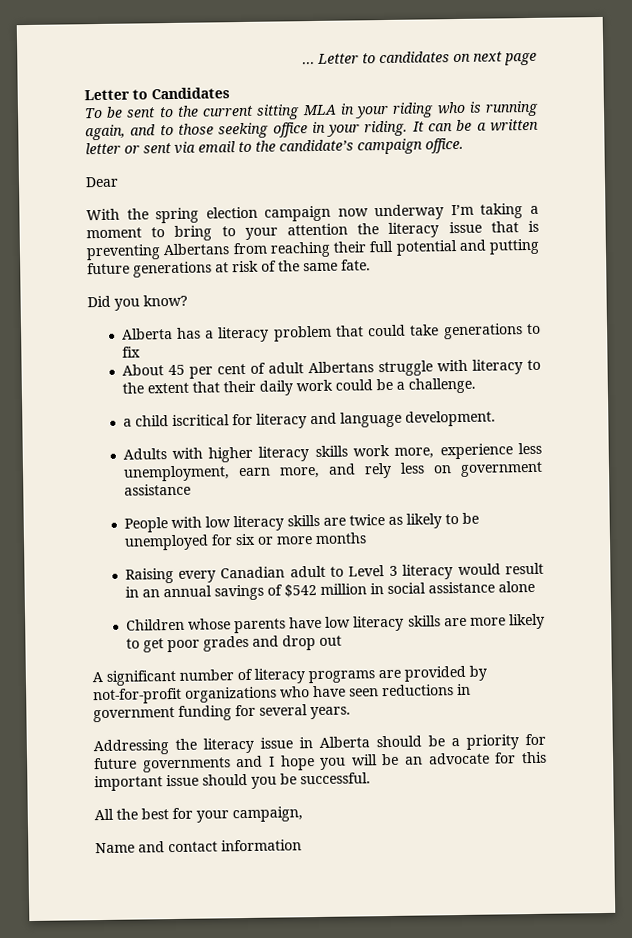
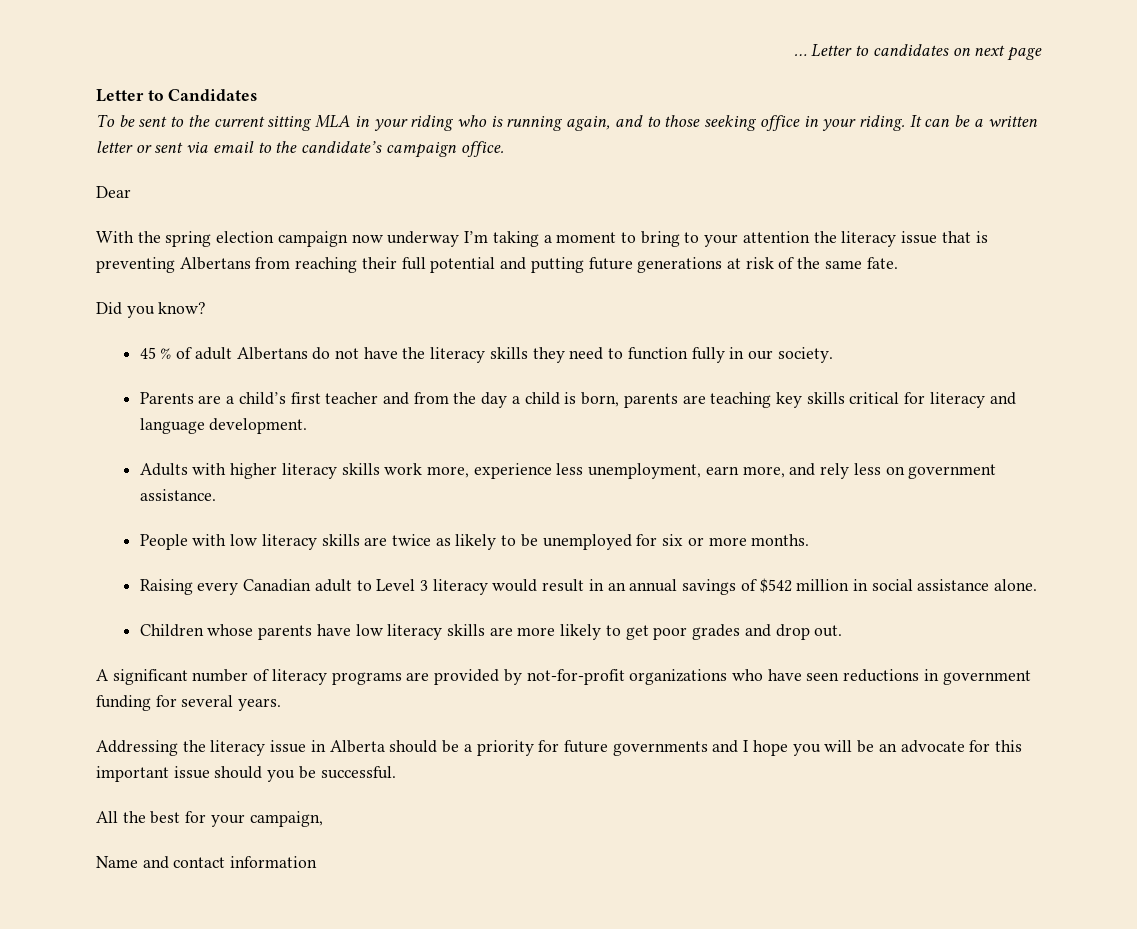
[121,323,541,343] [121,346,141,358] [121,359,541,379] [121,377,476,396] [122,414,230,427] Alberta has a literacy problem that could take generations to fix // About 45 per cent of adult Albertans struggle with literacy to the extent that their daily work could be a challenge. // a child iscritical -> [139,347,833,363] [139,392,900,408] 45 % of adult Albertans do not have the literacy skills they need to function fully in our society. // Parents are a child’s first teacher and from the day a child is born, parents are teaching key skills critical
[123,483,191,496] assistance -> [139,489,216,501] assistance.
[314,532,367,545] months -> [751,534,810,546] months.
[497,580,535,593] alone -> [994,579,1038,591] alone.
[318,635,342,646] out -> [814,625,843,637] out.

